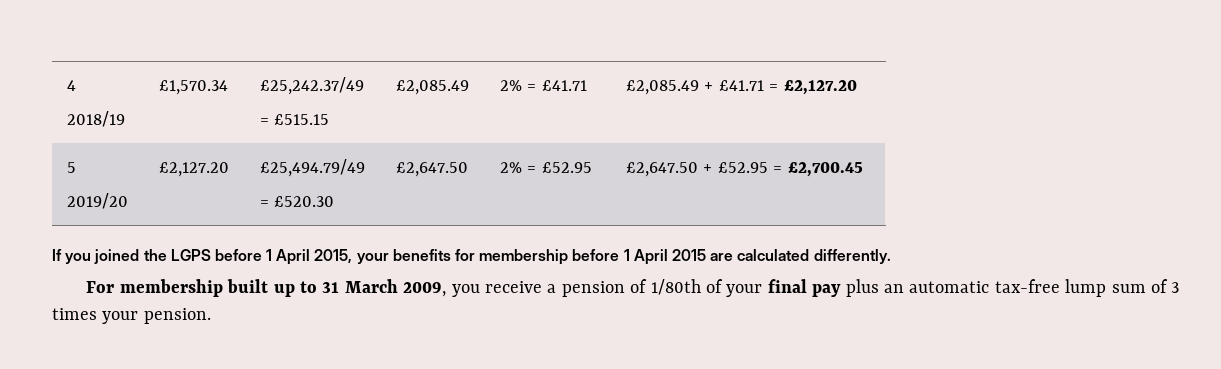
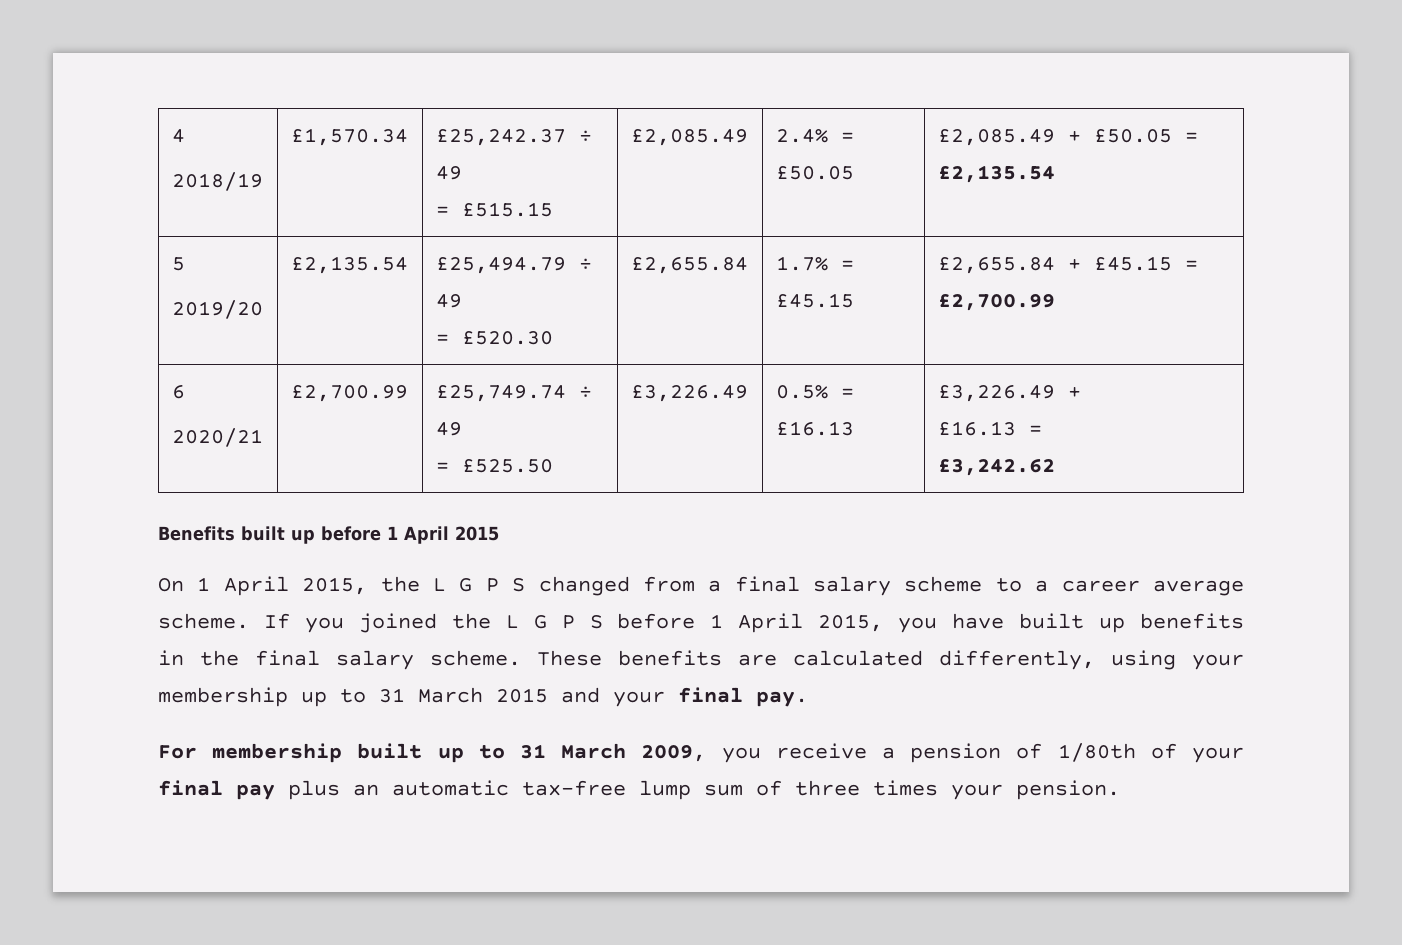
[260,77,365,95] £25,242.37/49 -> [435,129,592,146] [435,166,462,180] £25,242.37 ÷ 49
[500,80,587,91] 2% = £41.71 -> [775,129,854,143] [775,166,854,180] 2.4% = £50.05
[718,80,857,95] £41.71 = £2,127.20 -> [1093,129,1198,143] [937,165,1055,183] £50.05 = £2,135.54
[159,162,230,177] [260,159,366,177] [260,196,335,207] [396,162,469,177] [500,162,592,173] [626,162,863,177] [52,249,891,265] £2,127.20 | £25,494.79/49 // = £520.30 | £2,647.50 | 2% = £52.95 | £2,647.50 + £52.95 = £2,700.45 // If you joined the LGPS before 1 April 2015, your benefits for membership before 1 April 2015 are calculated differently. -> [290,256,408,274] [435,257,592,274] [435,294,462,308] [435,331,553,345] [630,257,748,274] [775,256,854,271] [775,293,854,308] [937,256,1198,274] [937,294,1055,311] [171,385,185,399] [171,428,263,447] [290,385,408,402] [435,385,592,402] [435,422,462,436] [435,459,553,473] [630,385,748,402] [775,385,854,399] [775,421,854,436] [937,385,1081,402] [937,421,1042,436] [937,459,1055,476] [158,526,499,544] [158,576,1245,596] [158,613,1245,633] [158,650,1244,670] [158,687,808,707] £2,135.54 | £25,494.79 ÷ 49 // = £520.30 | £2,655.84 | 1.7% = £45.15 | £2,655.84 + £45.15 = £2,700.99 // 6 // 2020/21 | £2,700.99 | £25,749.74 ÷ 49 // = £525.50 | £3,226.49 | 0.5% = £16.13 | £3,226.49 + // £16.13 = // £3,242.62 // Benefits built up before 1 April 2015 // On 1 April 2015, the L G P S changed from a final salary scheme to a career average scheme. If you joined the L G P S before 1 April 2015, you have built up benefits in the final salary scheme. These benefits are calculated differently, using your membership up to 31 March 2015 and your final pay.
[1171,282,1180,293] 3 -> [795,780,860,796] three

